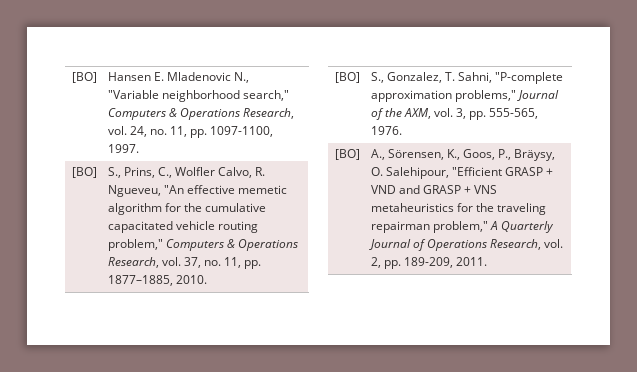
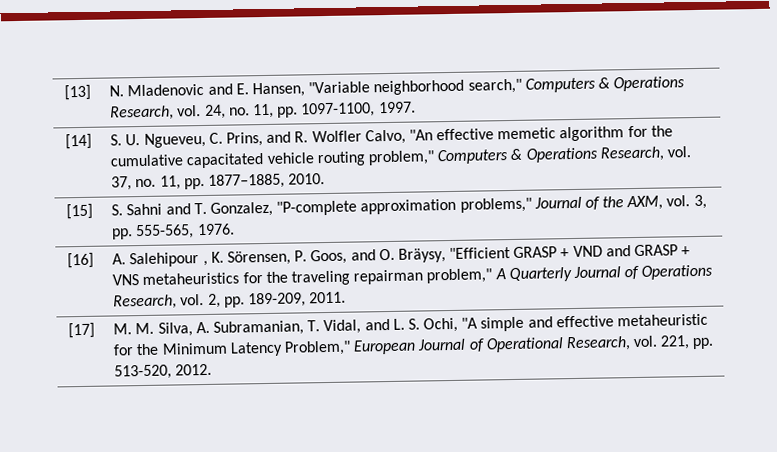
[72,72,98,83] [107,72,250,83] [BO] | Hansen E. Mladenovic N., -> [63,84,91,101] [109,82,305,98] [13] | N. Mladenovic and E. Hansen,
[72,167,98,178] [107,167,266,178] [107,185,161,197] [BO] | S., Prins, C., Wolfler Calvo, R. Ngueveu, -> [64,133,92,150] [110,129,406,148] [14] | S. U. Ngueveu, C. Prins, and R. Wolfler Calvo,
[335,72,361,83] [370,72,493,83] [BO] | S., Gonzalez, T. Sahni, -> [65,203,93,220] [111,201,273,217] [15] | S. Sahni and T. Gonzalez,
[335,149,361,160] [370,149,556,161] [370,167,449,179] [BO] | A., Sörensen, K., Goos, P., Bräysy, O. Salehipour, -> [66,252,94,269] [112,248,446,268] [16] | A. Salehipour , K. Sörensen, P. Goos, and O. Bräysy,
(488, 261) none -> [67,322,95,339] [113,313,708,337] [113,335,715,357] [114,363,213,380] // [17] | M. M. Silva, A. Subramanian, T. Vidal, and L. S. Ochi, "A simple and effective metaheuristic for the Minimum Latency Problem," European Journal of Operational Research, vol. 221, pp. 513-520, 2012.

